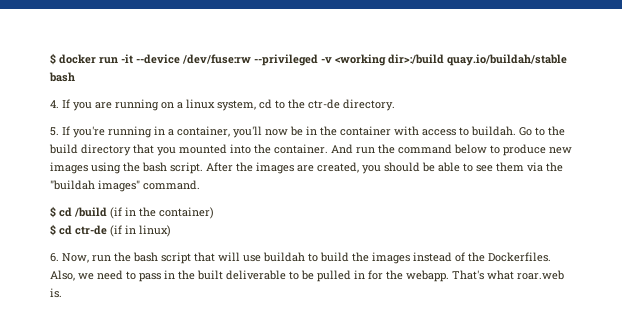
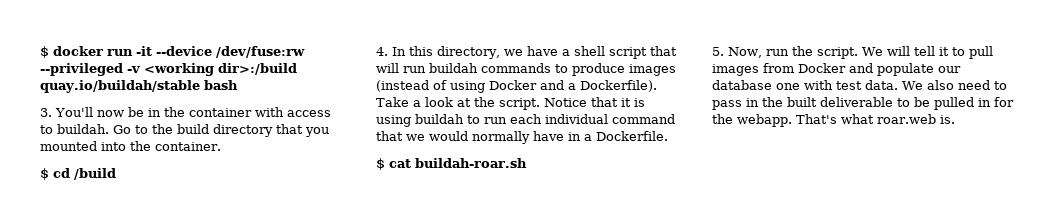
[50,99,395,111] [50,126,262,138] 4. If you are running on a linux system, cd to the ctr-de directory. // 5. If you're running in a container, you'll -> [40,107,93,117] 3. You'll
[331,144,572,156] [50,162,563,174] [50,180,200,192] [50,206,214,219] [50,224,171,237] [50,252,551,264] [50,270,94,281] And run the command below to produce new images using the bash script. After the images are created, you should be able to see them via the "buildah images" command. // $ cd /build (if in the container) // $ cd ctr-de (if in linux) // 6. Now, run the bash script that will use buildah to build the images instead of the Dockerfiles. Also, we -> [40,168,116,180] [376,46,677,59] [376,63,676,76] [376,80,657,93] [376,97,645,110] [376,114,675,127] [376,131,668,144] [376,158,527,170] [712,46,993,59] [712,63,961,76] [712,80,954,90] // $ cd /build // 4. In this directory, we have a shell script that will run buildah commands to produce images (instead of using Docker and a Dockerfile). Take a look at the script. Notice that it is using buildah to run each individual command that we would normally have in a Dockerfile. // $ cat buildah-roar.sh // 5. Now, run the script. We will tell it to pull images from Docker and populate our database one with test data. We also

